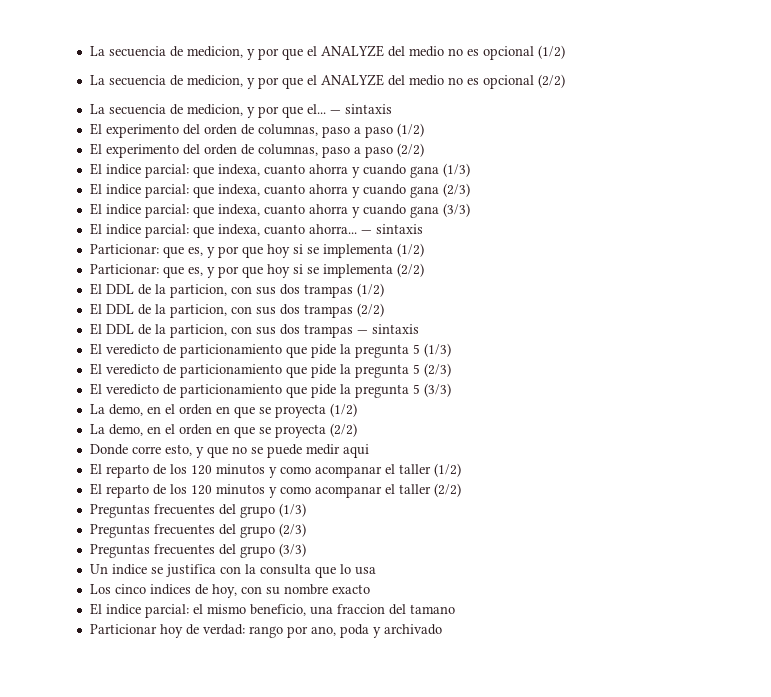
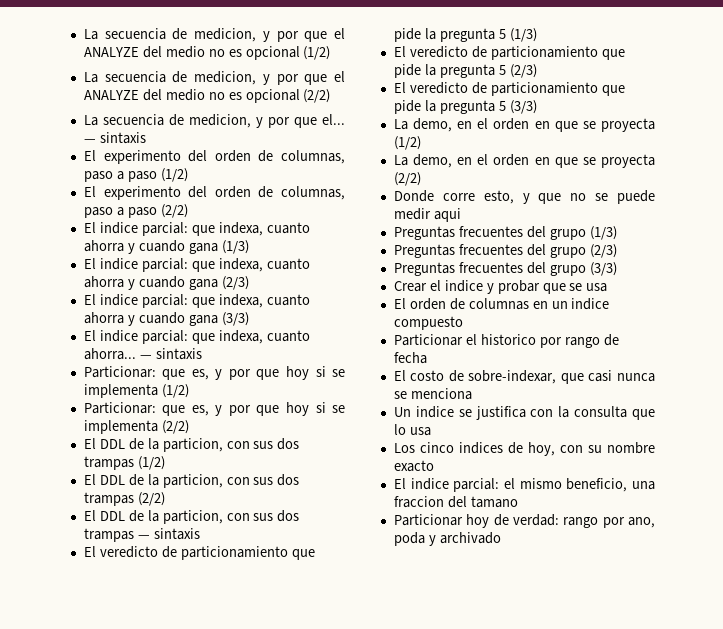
[89,463,461,478] [89,483,461,498] // El reparto de los 120 minutos y como acompanar el taller (1/2) // El reparto de los 120 minutos y como acompanar el taller (2/2) -> (461, 215) none
(306, 550) none -> [393,280,608,294] [393,298,610,310] [393,316,463,330] [393,334,619,348] [393,352,427,364] [393,370,655,384] [393,388,472,400] // Crear el indice y probar que se usa // El orden de columnas en un indice compuesto // Particionar el historico por rango de fecha // El costo de sobre-indexar, que casi nunca se menciona

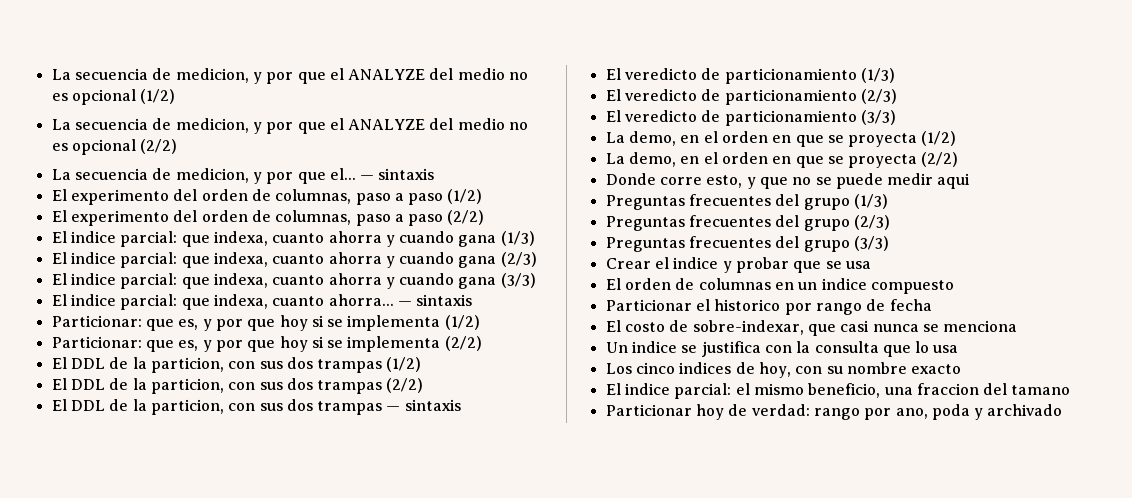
[291,549,315,560] [393,28,506,42] que pide la pregunta 5 -> (857, 76) none
[601,49,625,60] [393,64,506,78] que pide la pregunta 5 -> (857, 97) none
[601,85,625,96] [393,100,506,114] que pide la pregunta 5 -> (857, 118) none

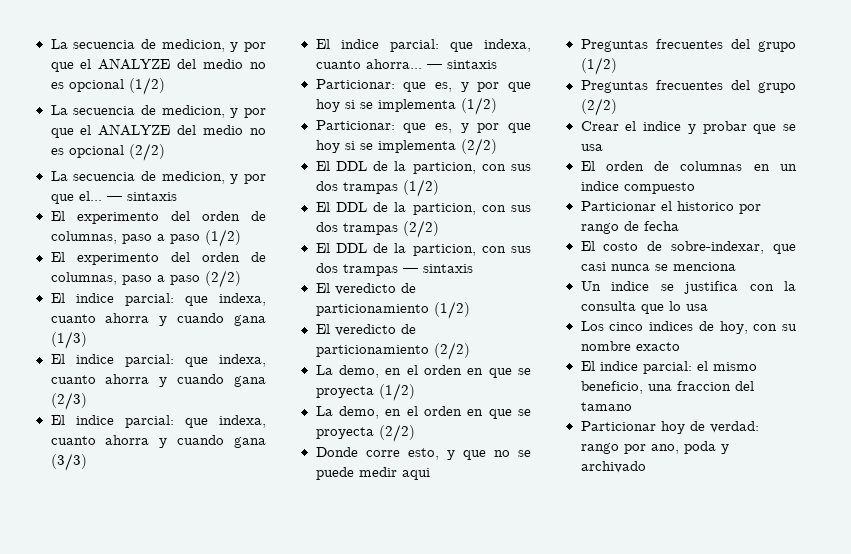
[860,68,895,83] [605,89,897,105] [605,110,896,126] (1/3) // El veredicto de particionamiento (2/3) // El veredicto de particionamiento (3/3) -> [433,301,470,319] [315,324,416,336] [315,342,470,360] (1/2) // El veredicto de particionamiento (2/2)
[853,194,888,209] [605,215,890,231] [605,236,889,252] (1/3) // Preguntas frecuentes del grupo (2/3) // Preguntas frecuentes del grupo (3/3) -> [580,57,617,75] [580,80,796,93] [580,98,617,116] (1/2) // Preguntas frecuentes del grupo (2/2)

